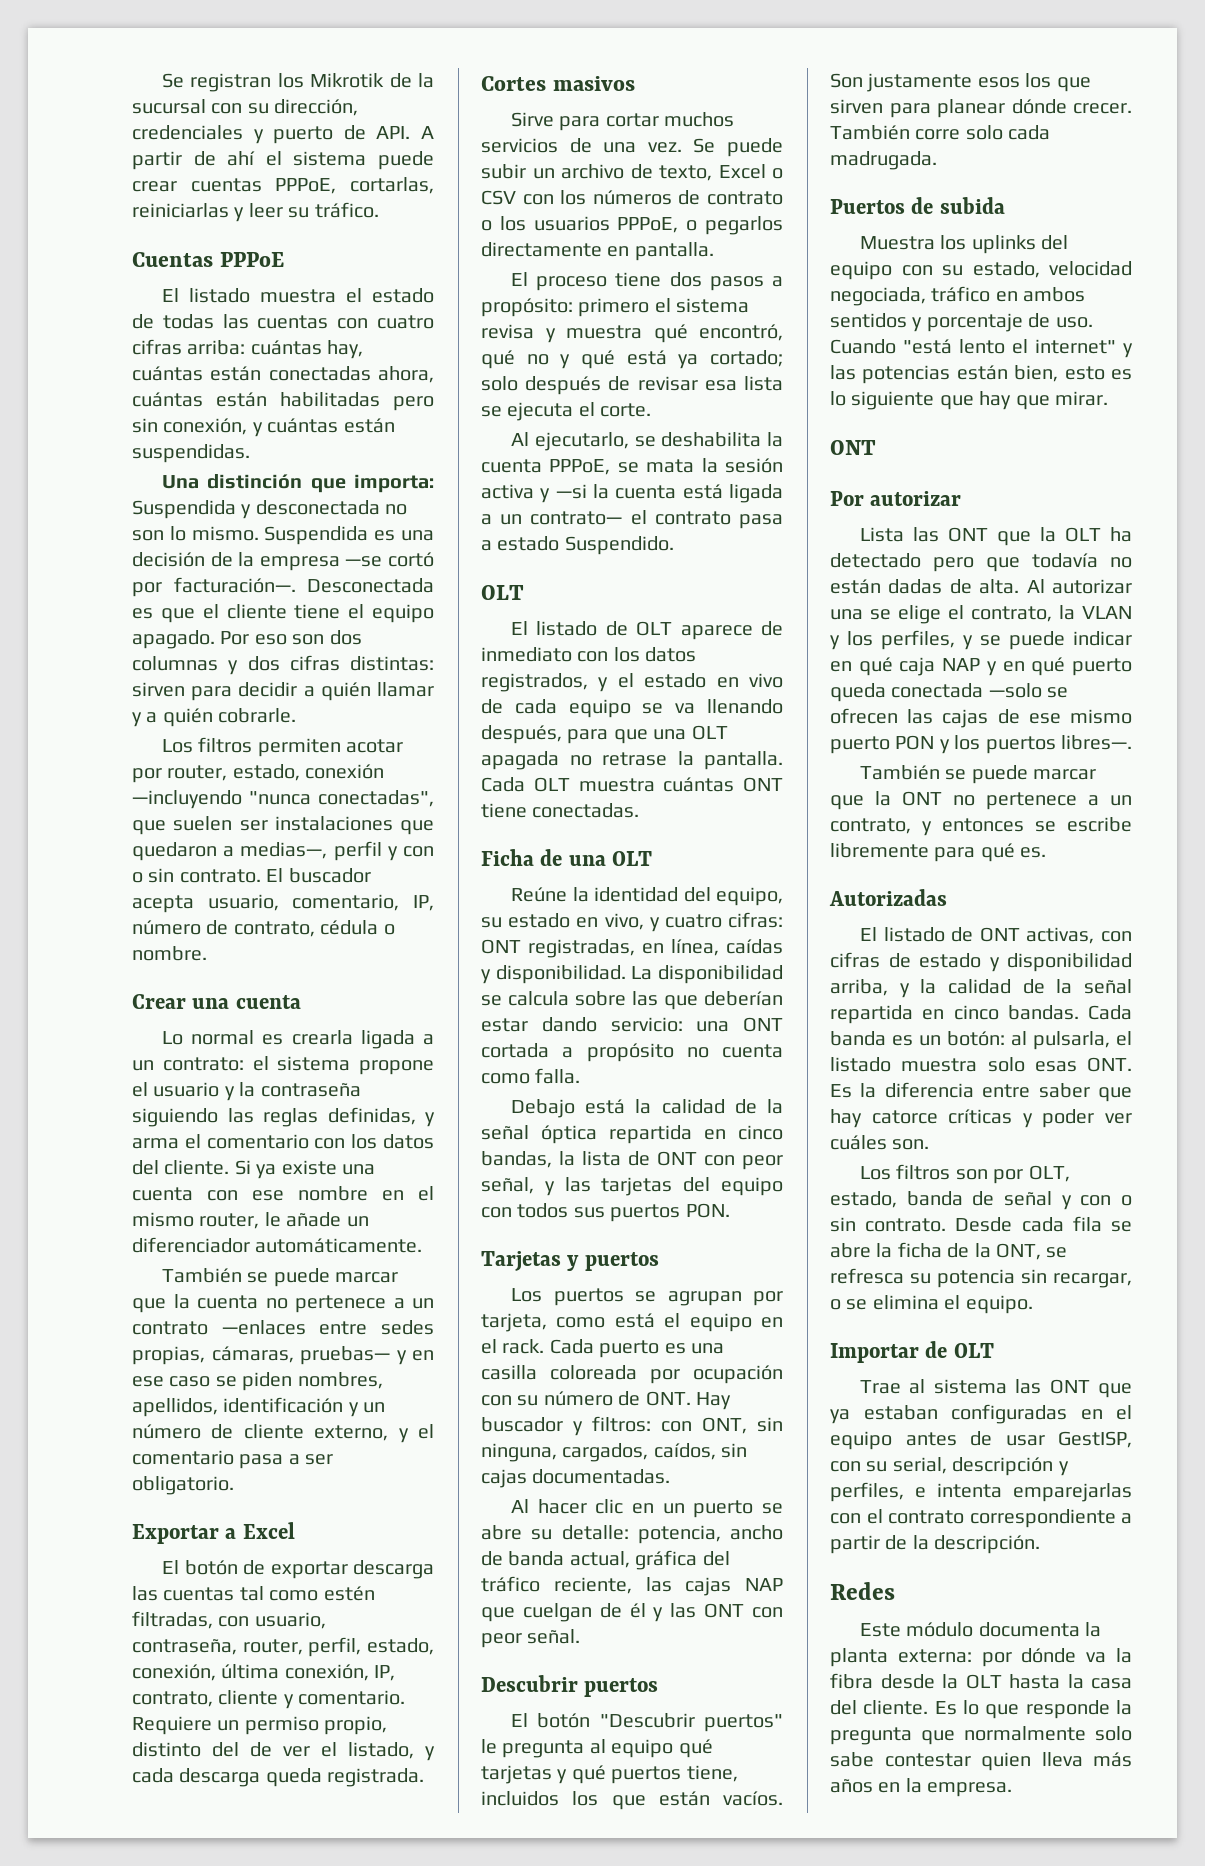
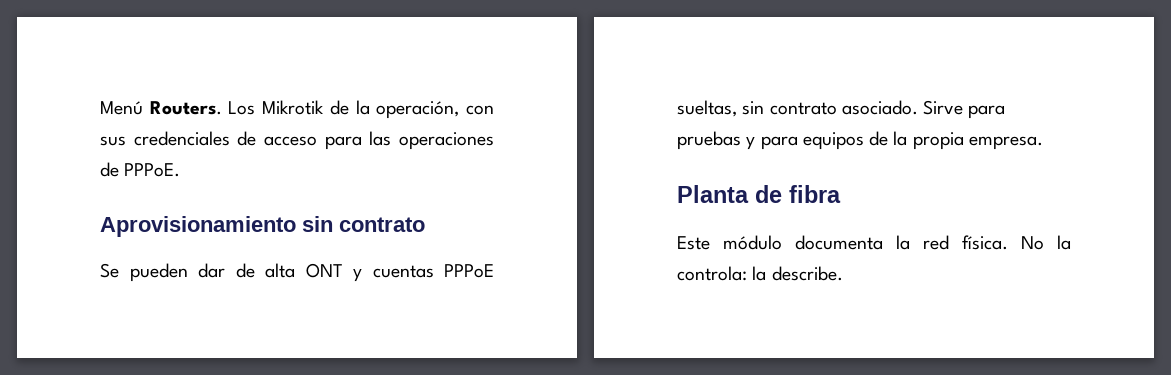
[162,73,434,92] [132,99,359,116] [132,125,434,144] [132,151,434,170] [132,177,434,194] [132,202,379,222] [132,252,284,267] [162,288,434,303] [132,314,434,329] [132,339,364,359] [132,366,434,383] [132,392,434,411] [132,418,395,437] [132,444,250,463] [162,474,434,493] [132,500,408,519] [132,526,435,545] [132,552,434,571] [132,577,434,597] [132,604,434,623] [132,630,362,649] [132,655,434,675] [132,682,434,701] [132,708,297,727] [162,737,404,757] [132,764,385,783] [132,790,434,809] [132,816,434,835] [132,841,434,861] [132,868,371,883] [132,894,435,913] [132,920,395,937] [132,946,207,961] [132,994,301,1009] [162,1030,434,1049] [132,1056,434,1075] [132,1082,361,1101] [132,1107,435,1127] [132,1134,434,1149] [132,1160,375,1179] [132,1186,434,1201] [132,1212,369,1229] [132,1237,423,1253] [162,1268,399,1287] [132,1294,434,1313] [132,1320,435,1335] [132,1346,434,1365] [132,1372,383,1391] [132,1397,386,1417] [132,1424,434,1443] [132,1450,334,1469] [132,1476,234,1495] [132,1522,295,1544] [162,1560,434,1579] [132,1586,375,1601] [132,1611,326,1629] [132,1637,434,1657] [132,1664,396,1681] [132,1690,406,1709] [132,1716,388,1735] [132,1742,435,1761] [132,1768,425,1787] [481,76,635,91] [511,112,735,131] [481,138,783,157] [481,164,783,181] [481,190,783,205] [481,216,783,235] [481,242,714,261] [511,272,783,291] [481,298,750,317] [481,324,783,343] [481,350,783,369] [481,376,783,395] [481,402,652,421] [511,432,783,451] [481,458,783,475] [481,484,783,503] [481,510,783,529] [481,536,674,555] [481,585,524,600] [511,621,783,640] [481,647,697,662] [481,673,783,692] [481,699,783,718] [481,725,728,744] [481,751,783,770] [481,777,783,792] [481,803,640,818] [481,849,653,866] [511,887,783,906] [481,912,783,932] [481,939,783,958] [481,965,783,984] [481,991,783,1010] [481,1017,783,1032] [481,1043,783,1062] [481,1068,581,1084] [511,1099,783,1118] [481,1125,783,1144] [481,1151,783,1170] [481,1177,783,1196] [481,1203,730,1222] [481,1251,659,1271] [511,1288,783,1306] [481,1313,783,1332] [481,1339,724,1358] [481,1365,783,1384] [481,1391,731,1410] [481,1416,783,1436] [481,1443,748,1462] [481,1469,671,1488] [511,1499,783,1518] [481,1525,783,1544] [481,1550,730,1570] [481,1576,783,1596] [481,1603,783,1622] [481,1629,581,1648] [481,1675,659,1697] [511,1713,783,1732] [481,1739,713,1758] [481,1765,738,1784] [481,1791,783,1810] [830,73,1091,92] [830,99,1132,118] [830,125,1051,140] [830,151,937,170] [830,197,1005,214] [860,235,1069,254] [830,261,1132,280] [830,286,1086,306] [830,313,1093,332] [830,339,1133,358] [830,365,1132,384] [830,391,1108,410] [830,440,876,455] [830,491,962,506] [860,527,1132,546] [830,553,1132,572] [830,579,1132,594] [830,605,1132,624] [830,630,1132,650] [830,657,1132,676] [830,683,1069,702] [830,708,1132,728] [830,735,1132,754] [860,765,1097,784] [830,791,1132,810] [830,817,1132,836] [830,843,1047,862] [829,889,947,906] [860,927,1132,944] [830,952,1132,972] [830,979,1132,998] [830,1005,1132,1024] [830,1031,1132,1050] [830,1057,1132,1072] [830,1082,1132,1102] [830,1109,1132,1128] [830,1135,930,1150] [860,1164,1070,1184] [830,1191,1132,1210] [830,1216,1132,1232] [830,1242,1068,1260] [830,1268,1132,1288] [830,1295,1033,1314] [830,1341,994,1363] [860,1379,1132,1398] [830,1404,1132,1424] [830,1431,1132,1450] [830,1457,1069,1476] [830,1482,1132,1502] [830,1509,1132,1528] [830,1535,1041,1554] [830,1582,895,1600] [860,1622,1102,1637] [830,1648,1132,1667] [830,1673,1132,1689] [830,1700,1132,1719] [830,1726,1132,1745] [830,1752,1132,1771] [830,1778,1013,1797] Se registran los Mikrotik de la sucursal con su dirección, credenciales y puerto de API. A partir de ahí el sistema puede crear cuentas PPPoE, cortarlas, reiniciarlas y leer su tráfico. // Cuentas PPPoE // El listado muestra el estado de todas las cuentas con cuatro cifras arriba: cuántas hay, cuántas están conectadas ahora, cuántas están habilitadas pero sin conexión, y cuántas están suspendidas. // Una distinción que importa: Suspendida y desconectada no son lo mismo. Suspendida es una decisión de la empresa —se cortó por facturación—. Desconectada es que el cliente tiene el equipo apagado. Por eso son dos columnas y dos cifras distintas: sirven para decidir a quién llamar y a quién cobrarle. // Los filtros permiten acotar por router, estado, conexión —incluyendo "nunca conectadas", que suelen ser instalaciones que quedaron a medias—, perfil y con o sin contrato. El buscador acepta usuario, comentario, IP, número de contrato, cédula o nombre. // Crear una cuenta // Lo normal es crearla ligada a un contrato: el sistema propone el usuario y la contraseña siguiendo las reglas definidas, y arma el comentario con los datos del cliente. Si ya existe una cuenta con ese nombre en el mismo router, le añade un diferenciador automáticamente. // También se puede marcar que la cuenta no pertenece a un contrato —enlaces entre sedes propias, cámaras, pruebas— y en ese caso se piden nombres, apellidos, identificación y un número de cliente externo, y el comentario pasa a ser obligatorio. // Exportar a Excel // El botón de exportar descarga las cuentas tal como estén filtradas, con usuario, contraseña, router, perfil, estado, conexión, última conexión, IP, contrato, cliente y comentario. Requiere un permiso propio, distinto del de ver el listado, y cada descarga queda registrada. // Cortes masivos // Sirve para cortar muchos servicios de una vez. Se puede subir un archivo de texto, Excel o CSV con los números de contrato o los usuarios PPPoE, o pegarlos directamente en pantalla. // El proceso tiene dos pasos a propósito: primero el sistema revisa y muestra qué encontró, qué no y qué está ya cortado; solo después de revisar esa lista se ejecuta el corte. // Al ejecutarlo, se deshabilita la cuenta PPPoE, se mata la sesión activa y —si la cuenta está ligada a un contrato— el contrato pasa a estado Suspendido. // OLT // El listado de OLT aparece de inmediato con los datos registrados, y el estado en vivo de cada equipo se va llenando después, para que una OLT apagada no retrase la pantalla. Cada OLT muestra cuántas ONT tiene conectadas. // Ficha de una OLT // Reúne la identidad del equipo, su estado en vivo, y cuatro cifras: ONT registradas, en línea, caídas y disponibilidad. La disponibilidad se calcula sobre las que deberían estar dando servicio: una ONT cortada a propósito no cuenta como falla. // Debajo está la calidad de la señal óptica repartida en cinco bandas, la lista de ONT con peor señal, y las tarjetas del equipo con todos sus puertos PON. // Tarjetas y puertos // Los puertos se agrupan por tarjeta, como está el equipo en el rack. Cada puerto es una casilla coloreada por ocupación con su número de ONT. Hay buscador y filtros: con ONT, sin ninguna, cargados, caídos, sin cajas documentadas. // Al hacer clic en un puerto se abre su detalle: potencia, ancho de banda actual, gráfica del tráfico reciente, las cajas NAP que cuelgan de él y las ONT con peor señal. // Descubrir puertos // El botón "Descubrir puertos" le pregunta al equipo qué tarjetas y qué puertos tiene, incluidos los que están vacíos. Son justamente esos los que sirven para planear dónde crecer. También corre solo cada madrugada. // Puertos de subida // Muestra los uplinks del equipo con su estado, velocidad negociada, tráfico en ambos sentidos y porcentaje de uso. Cuando "está lento el internet" y las potencias están bien, esto es lo siguiente que hay que mirar. // ONT // Por autorizar // Lista las ONT que la OLT ha detectado pero que todavía no están dadas de alta. Al autorizar una se elige el contrato, la VLAN y los perfiles, y se puede indicar en qué caja NAP y en qué puerto queda conectada —solo se ofrecen las cajas de ese mismo puerto PON y los puertos libres—. // También se puede marcar que la ONT no pertenece a un contrato, y entonces se escribe libremente para qué es. // Autorizadas // El listado de ONT activas, con cifras de estado y disponibilidad arriba, y la calidad de la señal repartida en cinco bandas. Cada banda es un botón: al pulsarla, el listado muestra solo esas ONT. Es la diferencia entre saber que hay catorce críticas y poder ver cuáles son. // Los filtros son por OLT, estado, banda de señal y con o sin contrato. Desde cada fila se abre la ficha de la ONT, se refresca su potencia sin recargar, o se elimina el equipo. // Importar de OLT // Trae al sistema las ONT que ya estaban configuradas en el equipo antes de usar GestISP, con su serial, descripción y perfiles, e intenta emparejarlas con el contrato correspondiente a partir de la descripción. // Redes // Este módulo documenta la planta externa: por dónde va la fibra desde la OLT hasta la casa del cliente. Es lo que responde la pregunta que normalmente solo sabe contestar quien lleva más años en la empresa. -> [100,100,494,119] [100,131,494,150] [100,162,181,177] [100,216,425,237] [100,263,494,282] [677,100,1006,119] [677,131,1043,150] [677,185,841,203] [677,235,1071,250] [677,266,843,281] Menú Routers. Los Mikrotik de la operación, con sus credenciales de acceso para las operaciones de PPPoE. // Aprovisionamiento sin contrato // Se pueden dar de alta ONT y cuentas PPPoE sueltas, sin contrato asociado. Sirve para pruebas y para equipos de la propia empresa. // Planta de fibra // Este módulo documenta la red física. No la controla: la describe.

